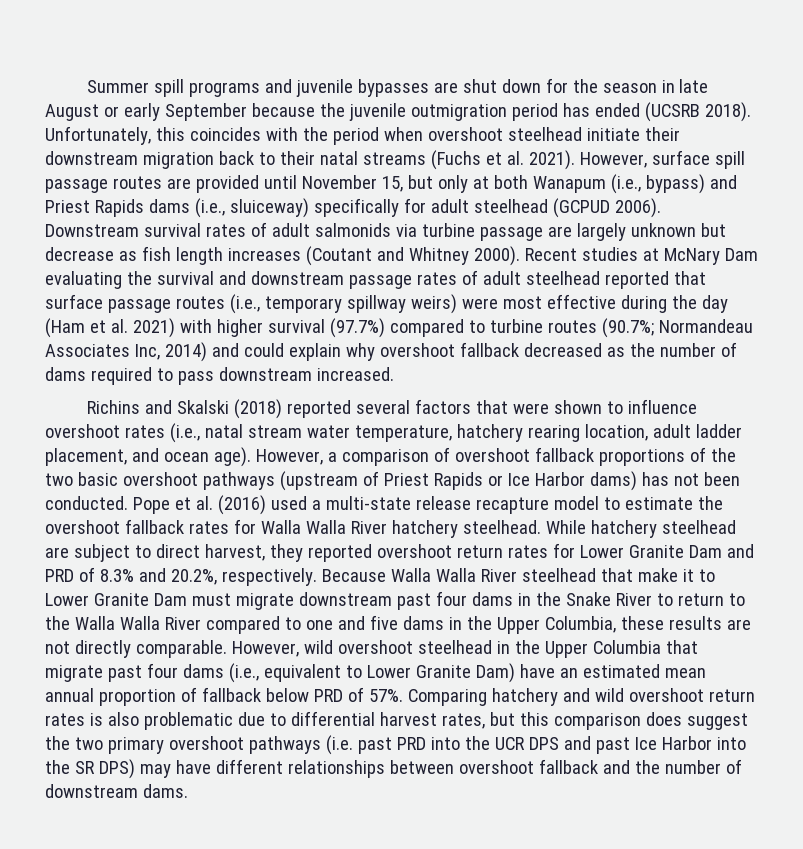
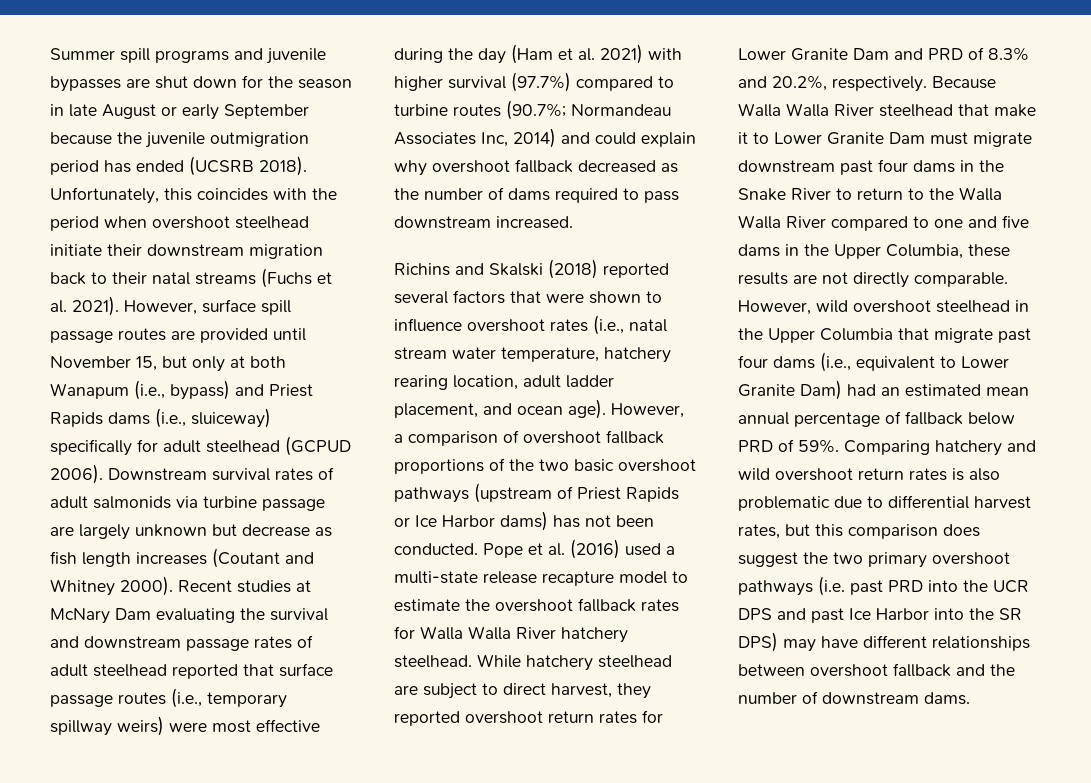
[519,664,555,678] have -> [847,384,876,396] had
[98,689,176,706] proportion -> [794,412,880,427] percentage
[368,689,403,702] 57%. -> [798,439,839,453] 59%.

